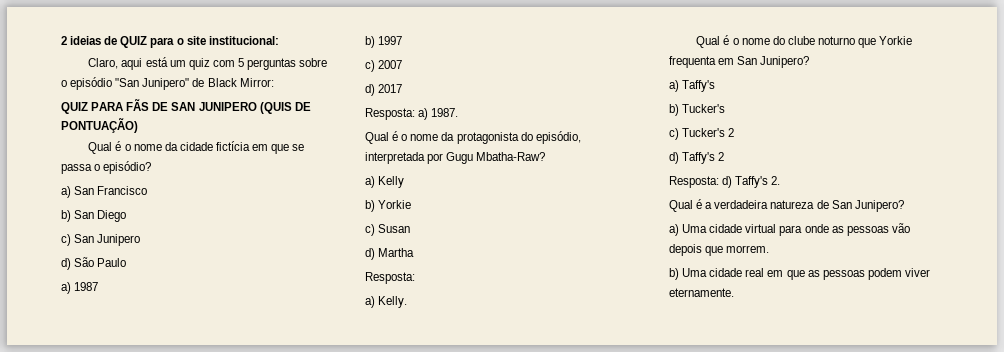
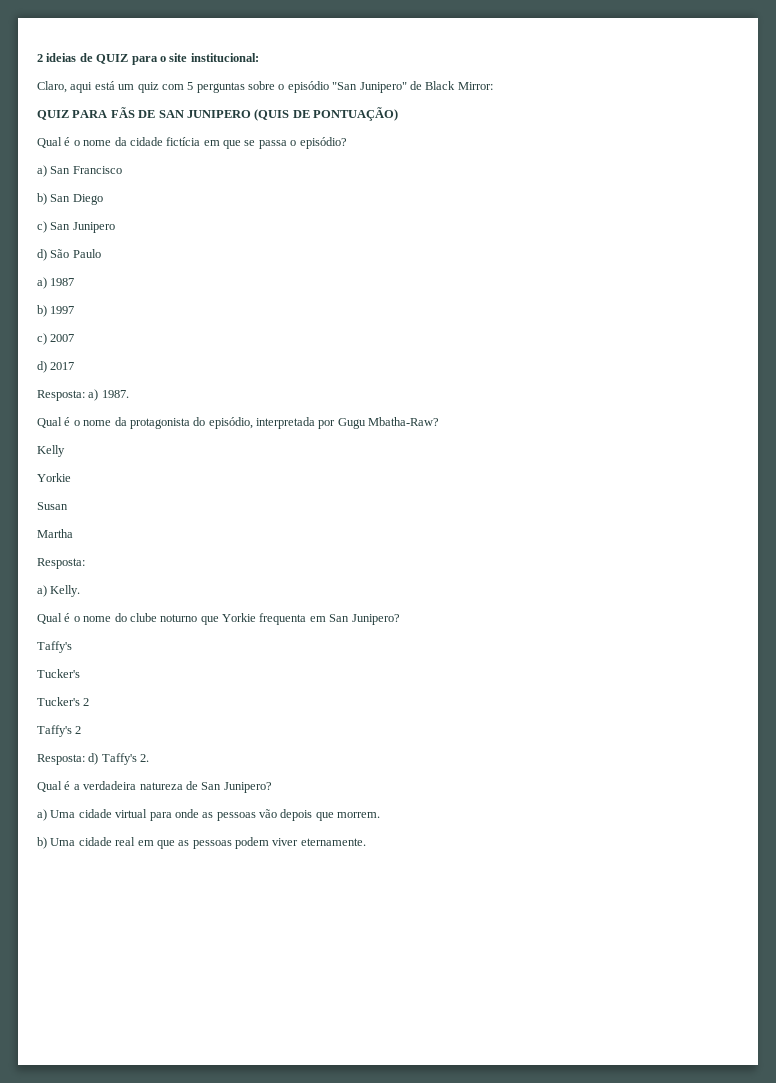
[365,176,375,188] a) -> (440, 421) none
[365,200,375,212] b) -> (65, 451) none
[365,224,375,236] c) -> (71, 477) none
[365,248,375,260] d) -> (68, 506) none
[669,80,679,92] a) -> (400, 619) none
[669,104,679,116] b) -> (72, 647) none
[669,128,679,140] c) -> (80, 673) none
[669,152,679,164] d) -> (90, 702) none

